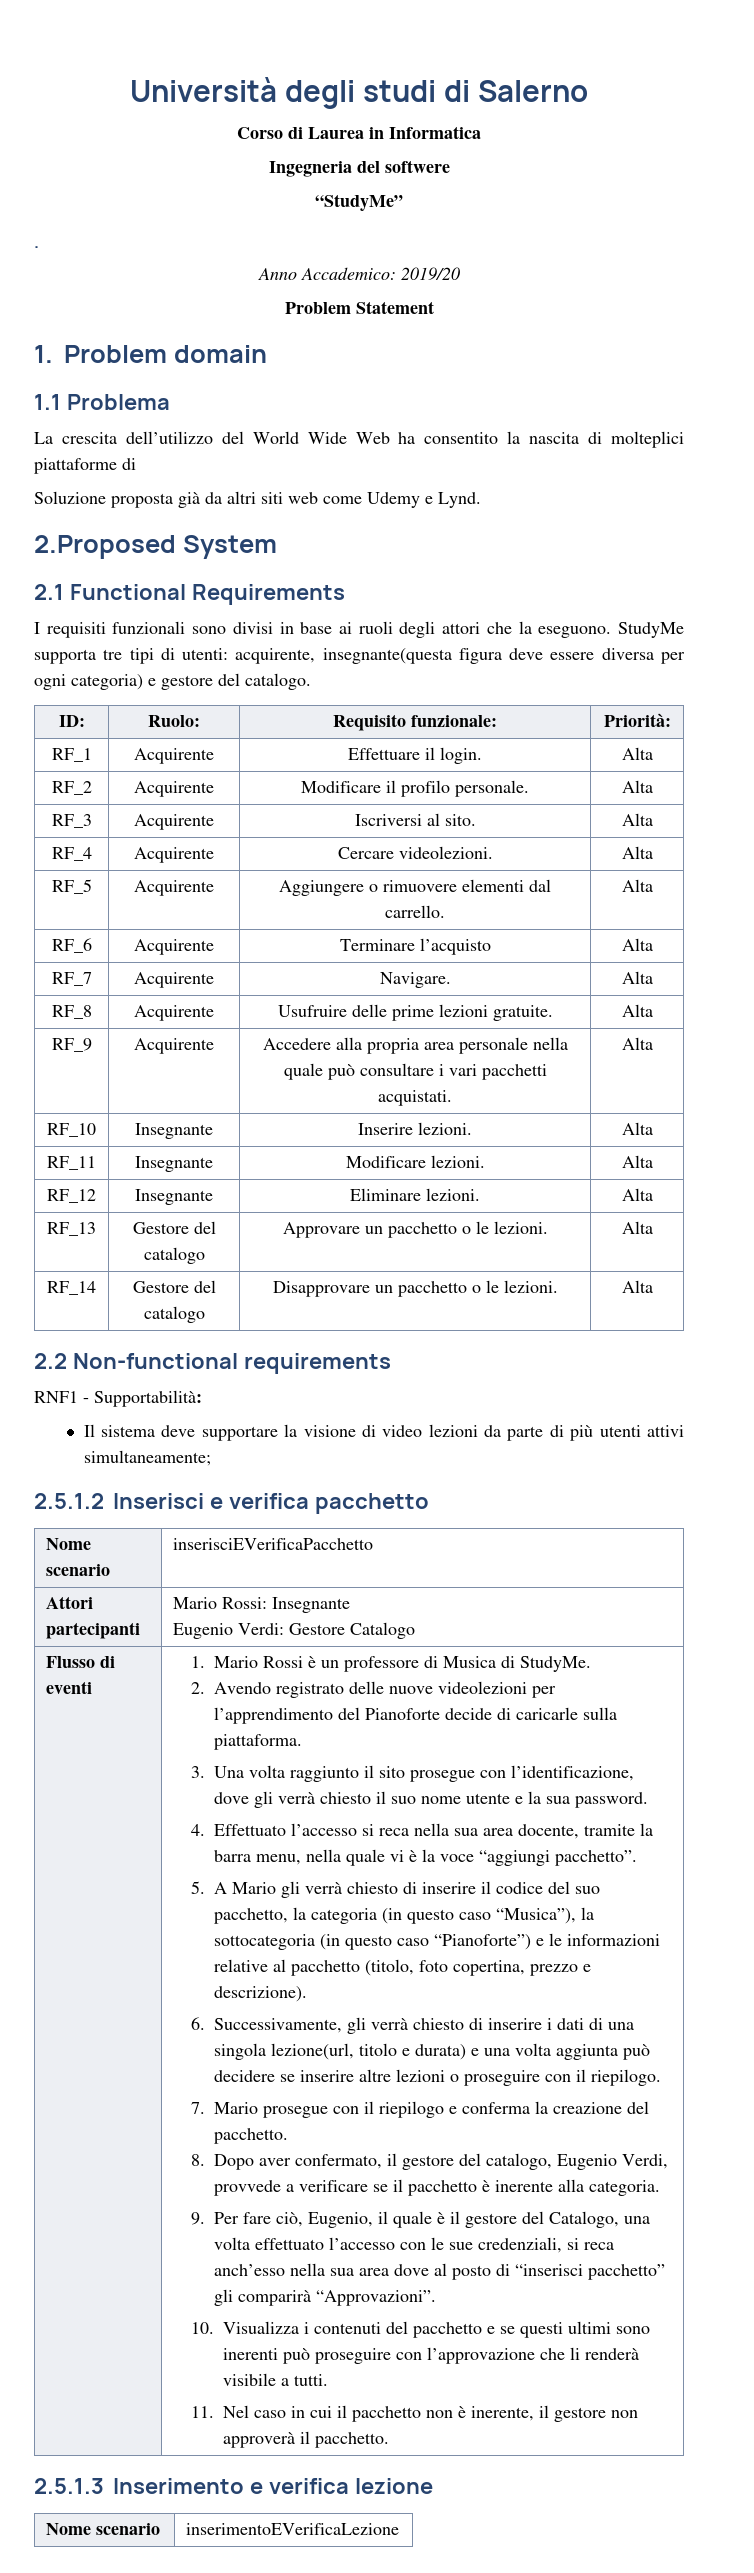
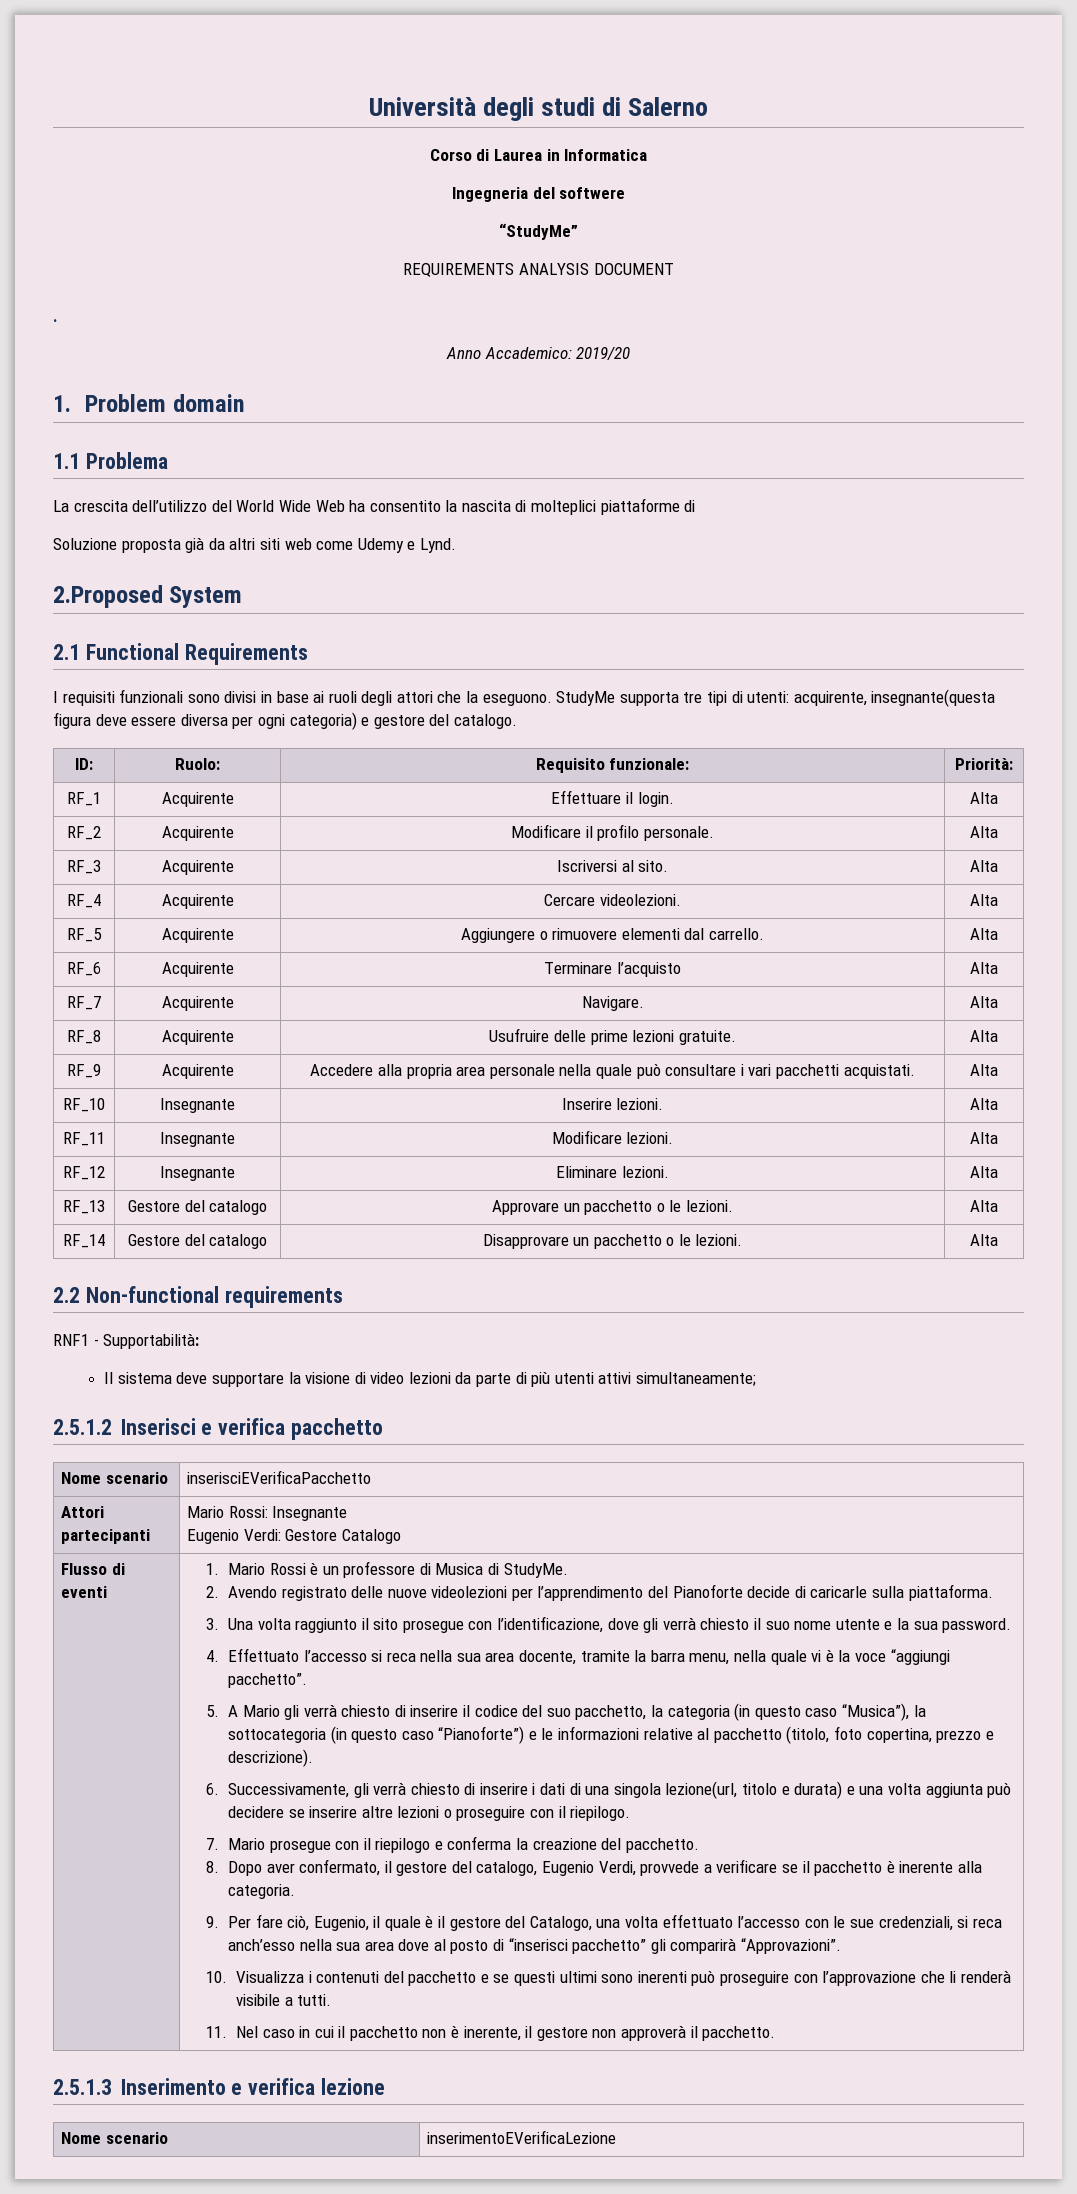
(403, 202) none -> [403,263,674,277] // REQUIREMENTS ANALYSIS DOCUMENT
[284,301,434,314] // Problem Statement -> (631, 353) none

